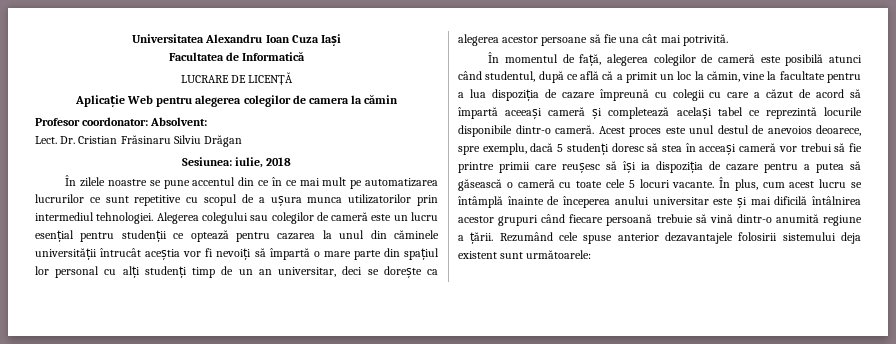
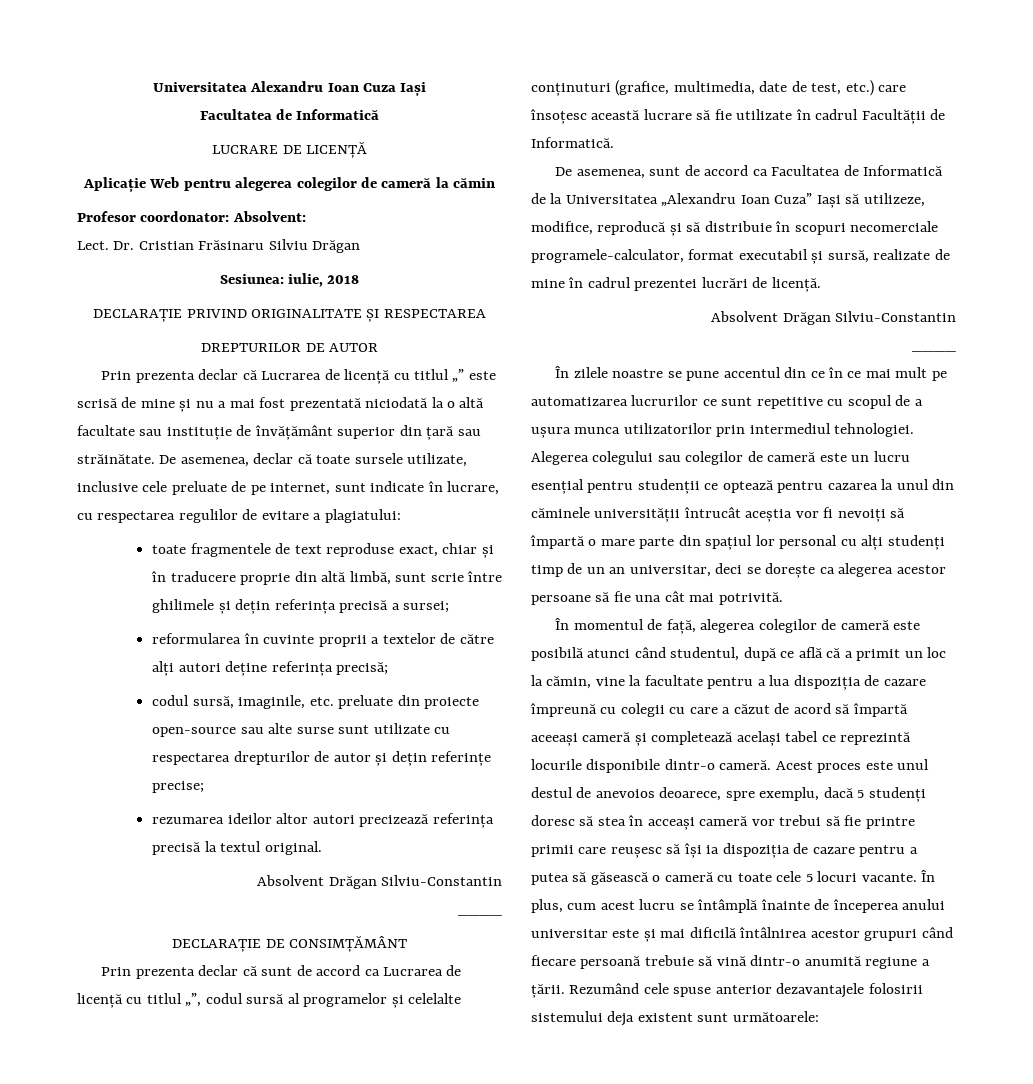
[308,97,349,104] camera -> [381,178,432,188] cameră
(292, 161) none -> [93,309,486,322] [201,343,378,352] [101,369,496,384] [77,397,485,412] [77,425,481,440] [77,453,468,467] [77,481,500,495] [77,509,401,523] [152,543,494,558] [152,571,502,585] [152,599,450,614] [152,633,494,647] [152,661,389,676] [152,695,480,709] [152,723,451,737] [152,751,492,766] [152,781,205,793] [152,813,494,828] [152,841,322,855] [257,875,502,889] [458,914,502,916] [172,935,407,952] [101,965,462,979] [77,993,462,1008] [531,80,907,96] [531,109,946,124] [531,137,614,148] [555,165,944,179] [531,193,925,208] [531,221,939,236] [531,249,950,264] [531,277,821,292] [711,311,956,325] [912,350,956,352] // DECLARAȚIE PRIVIND ORIGINALITATE ȘI RESPECTAREA // DREPTURILOR DE AUTOR // Prin prezenta declar că Lucrarea de licență cu titlul „” este scrisă de mine și nu a mai fost prezentată niciodată la o altă facultate sau instituție de învățământ superior din țară sau străinătate. De asemenea, declar că toate sursele utilizate, inclusive cele preluate de pe internet, sunt indicate în lucrare, cu respectarea regulilor de evitare a plagiatului: // toate fragmentele de text reproduse exact, chiar și în traducere proprie din altă limbă, sunt scrie între ghilimele și dețin referința precisă a sursei; // reformularea în cuvinte proprii a textelor de către alți autori deține referința precisă; // codul sursă, imaginile, etc. preluate din proiecte open-source sau alte surse sunt utilizate cu respectarea drepturilor de autor și dețin referințe precise; // rezumarea ideilor altor autori precizează referința precisă la textul original. // Absolvent Drăgan Silviu-Constantin // ____ // DECLARAȚIE DE CONSIMȚĂMÂNT // Prin prezenta declar că sunt de accord ca Lucrarea de licență cu titlul „”, codul sursă al programelor și celelalte conținuturi (grafice, multimedia, date de test, etc.) care însoțesc această lucrare să fie utilizate în cadrul Facultății de Informatică. // De asemenea, sunt de accord ca Facultatea de Informatică de la Universitatea „Alexandru Ioan Cuza” Iași să utilizeze, modifice, reproducă și să distribuie în scopuri necomerciale programele-calculator, format executabil și sursă, realizate de mine în cadrul prezentei lucrări de licență. // Absolvent Drăgan Silviu-Constantin // ____

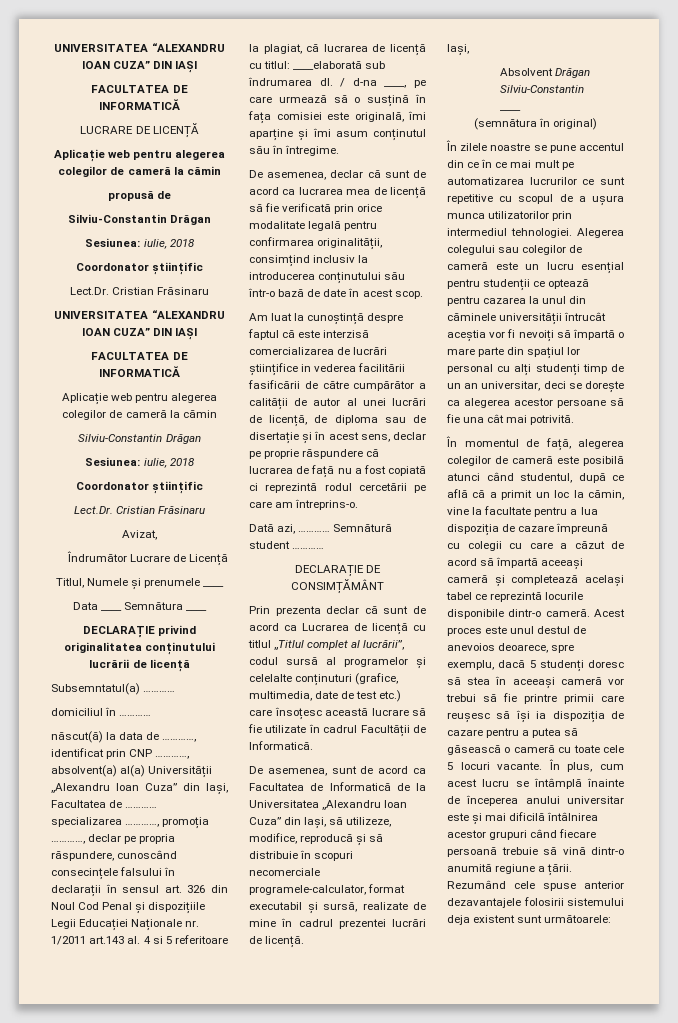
[152,81,427,97] [199,109,380,120] Universitatea Alexandru Ioan Cuza Iași // Facultatea de Informatică -> [54,43,225,52] [81,61,198,73] [91,85,188,93] [99,99,180,110] UNIVERSITATEA “ALEXANDRU IOAN CUZA” DIN IAȘI // FACULTATEA DE INFORMATICĂ
[149,177,496,191] [77,211,306,222] [77,239,361,253] [219,273,360,287] [93,309,486,322] [201,343,378,352] [101,369,496,384] [77,397,485,412] [77,425,481,440] [77,453,468,467] [77,481,500,495] [77,509,401,523] [152,543,494,558] [152,571,502,585] [152,599,450,614] [152,633,494,647] [152,661,389,676] [152,695,480,709] [152,723,451,737] [152,751,492,766] [152,781,205,793] [152,813,494,828] [152,841,322,855] [257,875,502,889] [458,914,502,916] Web pentru alegerea colegilor de cameră la cămin // Profesor coordonator: Absolvent: // Lect. Dr. Cristian Frăsinaru Silviu Drăgan // Sesiunea: iulie, 2018 // DECLARAȚIE PRIVIND ORIGINALITATE ȘI RESPECTAREA // DREPTURILOR DE AUTOR // Prin prezenta declar că Lucrarea de licență cu titlul „” este scrisă de mine și nu a mai fost prezentată niciodată la o altă facultate sau instituție de învățământ superior din țară sau străinătate. De asemenea, declar că toate sursele utilizate, inclusive cele preluate de pe internet, sunt indicate în lucrare, cu respectarea regulilor de evitare a plagiatului: // toate fragmentele de text reproduse exact, chiar și în traducere proprie din altă limbă, sunt scrie între ghilimele și dețin referința precisă a sursei; // reformularea în cuvinte proprii a textelor de către alți autori deține referința precisă; // codul sursă, imaginile, etc. preluate din proiecte open-source sau alte surse sunt utilizate cu respectarea drepturilor de autor și dețin referințe precise; // rezumarea ideilor altor autori precizează referința precisă la textul original. // Absolvent Drăgan Silviu-Constantin // ____ -> [107,150,226,160] [58,166,221,177] [107,191,172,201] [67,214,212,225] [85,238,195,249] [75,262,204,275] [69,287,210,295] [54,310,225,319] [81,328,198,340] [91,352,188,360] [99,366,180,377] [61,393,218,405] [62,410,217,420] [78,434,201,444] [85,457,195,468] [75,481,204,494] [73,506,206,514] [122,530,157,540] [66,551,228,566] [55,578,225,590] [72,602,98,610] [100,610,122,611] [124,602,184,610] [186,610,208,611] [82,625,197,638] [63,642,216,655] [89,659,190,672] [51,683,176,695] [51,707,152,716] [51,731,197,743] [51,748,190,759] [51,765,213,778] [51,783,228,795] [51,800,158,808] [51,817,210,829] [51,834,176,844] [51,850,178,861] [51,867,176,880] [51,884,228,897] [51,902,206,914] [51,919,200,931] [51,935,229,945] [249,44,426,56] [249,61,386,70] [248,77,426,88] [249,94,426,107] [248,111,426,124] [249,128,426,141] [249,145,340,156] [249,170,426,180] [249,187,426,199] [249,203,383,214] [249,221,378,231] [249,237,383,250] [249,255,369,267] [249,272,406,284] [248,288,423,299] [249,313,404,325] [248,329,370,340] [249,347,388,355] [249,363,406,376] [248,380,426,391] [249,398,426,410] [249,415,426,427] [249,431,426,444] [249,449,380,459] [249,465,426,478] [249,483,426,493] [249,499,359,510] [249,524,393,534] [249,541,325,549] web pentru alegerea colegilor de cameră la cămin // propusă de // Silviu-Constantin Drăgan // Sesiunea: iulie, 2018 // Coordonator științific // Lect.Dr. Cristian Frăsinaru // UNIVERSITATEA “ALEXANDRU IOAN CUZA” DIN IAȘI // FACULTATEA DE INFORMATICĂ // Aplicație web pentru alegerea colegilor de cameră la cămin // Silviu-Constantin Drăgan // Sesiunea: iulie, 2018 // Coordonator științific // Lect.Dr. Cristian Frăsinaru // Avizat, // Îndrumător Lucrare de Licență // Titlul, Numele și prenumele ____ // Data ____ Semnătura ____ // DECLARAȚIE privind originalitatea conținutului lucrării de licență // Subsemntatul(a) ………… // domiciliul în ………… // născut(ă) la data de …………, identificat prin CNP …………, absolvent(a) al(a) Universității „Alexandru Ioan Cuza” din Iași, Facultatea de ………… specializarea …………, promoția …………, declar pe propria răspundere, cunoscând consecințele falsului în declarații în sensul art. 326 din Noul Cod Penal și dispozițiile Legii Educației Naționale nr. 1/2011 art.143 al. 4 si 5 referitoare la plagiat, că lucrarea de licență cu titlul: ____elaborată sub îndrumarea dl. / d-na ____, pe care urmează să o susțină în fața comisiei este originală, îmi aparține și îmi asum conținutul său în întregime. // De asemenea, declar că sunt de acord ca lucrarea mea de licență să fie verificată prin orice modalitate legală pentru confirmarea originalității, consimțind inclusiv la introducerea conținutului său într-o bază de date în acest scop. // Am luat la cunoștință despre faptul că este interzisă comercializarea de lucrări științifice in vederea facilitării fasificării de către cumpărător a calității de autor al unei lucrări de licență, de diploma sau de disertație și în acest sens, declar pe proprie răspundere că lucrarea de față nu a fost copiată ci reprezintă rodul cercetării pe care am întreprins-o. // Dată azi, ………… Semnătură student …………
[316,965,361,976] accord -> [249,623,279,631] acord
[185,993,202,1007] „”, -> [274,640,405,650] „Titlul complet al lucrării”,
[811,83,842,95] test, -> [356,691,378,699] test
[704,165,749,176] accord -> [378,766,409,774] acord
[816,195,841,208] Iași -> [284,817,327,829] din Iași,
[711,311,956,325] [912,350,956,352] // Absolvent Drăgan Silviu-Constantin // ____ -> [447,44,469,56] [500,68,591,78] [500,85,585,93] [500,110,522,111] [473,118,598,130] // Iași, // Absolvent Drăgan Silviu-Constantin // ____ // (semnătura în original)
[647,817,695,830] acceași -> [512,677,555,689] aceeași

